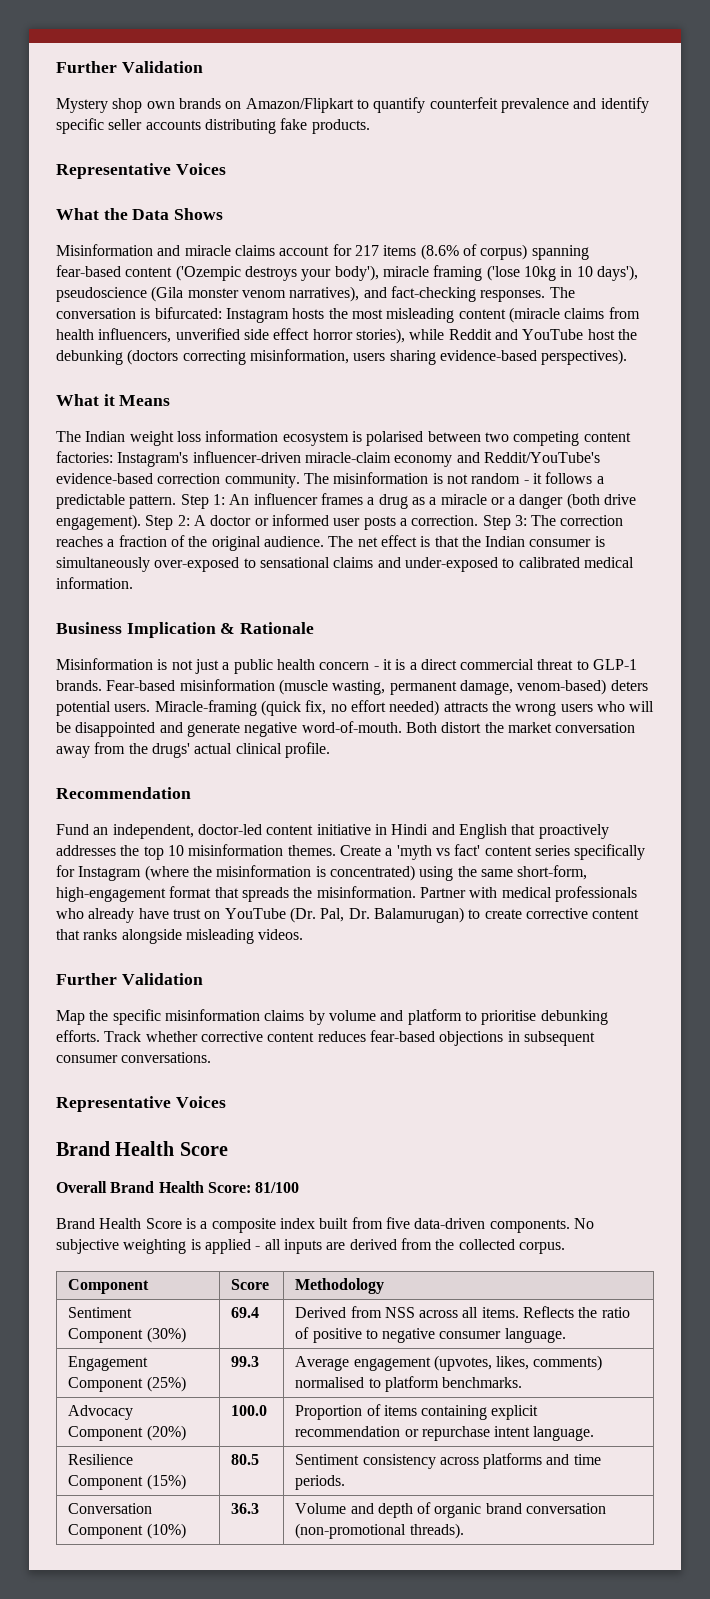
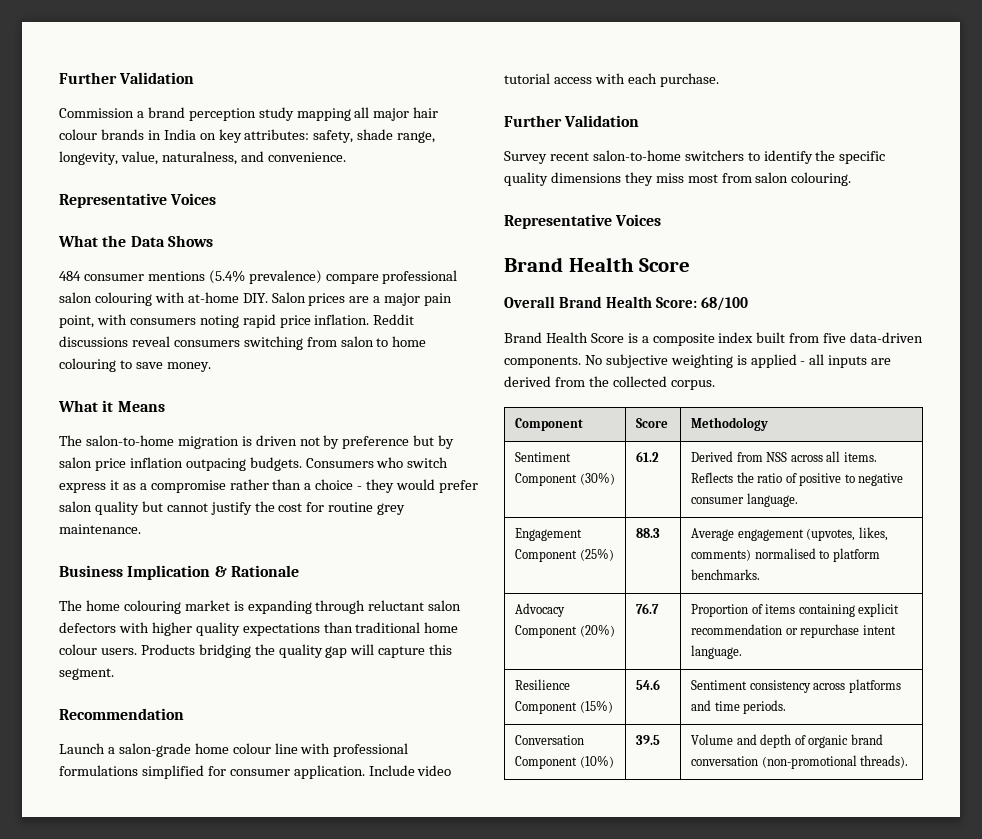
[56,61,203,73] [56,97,649,113] [56,118,370,134] Further Validation // Mystery shop own brands on Amazon/Flipkart to quantify counterfeit prevalence and identify specific seller accounts distributing fake products. -> [59,72,195,84] [59,107,439,121] [59,129,436,143] [59,151,346,165] Further Validation // Commission a brand perception study mapping all major hair colour brands in India on key attributes: safety, shade range, longevity, value, naturalness, and convenience.
[56,244,589,260] [56,265,638,281] [56,286,575,302] [56,307,640,323] [56,328,637,344] [56,349,628,365] [56,394,171,406] [56,430,631,446] [56,451,600,467] [56,472,604,488] [56,493,637,509] [56,514,624,530] [56,535,605,551] [56,557,634,572] [56,577,133,589] [56,622,315,638] [56,658,638,674] [56,679,648,695] [56,700,655,716] [56,721,636,737] [56,742,330,758] [56,787,191,799] [56,824,609,839] [56,844,646,860] [56,865,588,881] [56,886,637,902] [56,907,640,923] [56,929,304,944] [56,973,203,985] [56,1009,608,1025] [56,1030,595,1046] [56,1052,212,1063] Misinformation and miracle claims account for 217 items (8.6% of corpus) spanning fear-based content ('Ozempic destroys your body'), miracle framing ('lose 10kg in 10 days'), pseudoscience (Gila monster venom narratives), and fact-checking responses. The conversation is bifurcated: Instagram hosts the most misleading content (miracle claims from health influencers, unverified side effect horror stories), while Reddit and YouTube host the debunking (doctors correcting misinformation, users sharing evidence-based perspectives). // What it Means // The Indian weight loss information ecosystem is polarised between two competing content factories: Instagram's influencer-driven miracle-claim economy and Reddit/YouTube's evidence-based correction community. The misinformation is not random - it follows a predictable pattern. Step 1: An influencer frames a drug as a miracle or a danger (both drive engagement). Step 2: A doctor or informed user posts a correction. Step 3: The correction reaches a fraction of the original audience. The net effect is that the Indian consumer is simultaneously over-exposed to sensational claims and under-exposed to calibrated medical information. // Business Implication & Rationale // Misinformation is not just a public health concern - it is a direct commercial threat to GLP-1 brands. Fear-based misinformation (muscle wasting, permanent damage, venom-based) deters potential users. Miracle-framing (quick fix, no effort needed) attracts the wrong users who will be disappointed and generate negative word-of-mouth. Both distort the market conversation away from the drugs' actual clinical profile. // Recommendation // Fund an independent, doctor-led content initiative in Hindi and English that proactively addresses the top 10 misinformation themes. Create a 'myth vs fact' content series specifically for Instagram (where the misinformation is concentrated) using the same short-form, high-engagement format that spreads the misinformation. Partner with medical professionals who already have trust on YouTube (Dr. Pal, Dr. Balamurugan) to create corrective content that ranks alongside misleading videos. // Further Validation // Map the specific misinformation claims by volume and platform to prioritise debunking efforts. Track whether corrective content reduces fear-based objections in subsequent consumer conversations. -> [59,270,458,284] [59,292,453,306] [59,314,415,328] [59,336,427,350] [59,358,211,372] [58,400,165,412] [59,435,455,449] [59,457,449,471] [59,479,478,493] [59,501,406,515] [59,524,141,534] [59,565,299,580] [59,600,462,614] [59,622,459,636] [59,644,453,658] [59,668,114,680] [59,708,184,720] [59,743,409,757] [59,765,452,779] [504,73,719,87] [504,115,640,127] [504,150,886,164] [504,172,852,186] 484 consumer mentions (5.4% prevalence) compare professional salon colouring with at-home DIY. Salon prices are a major pain point, with consumers noting rapid price inflation. Reddit discussions reveal consumers switching from salon to home colouring to save money. // What it Means // The salon-to-home migration is driven not by preference but by salon price inflation outpacing budgets. Consumers who switch express it as a compromise rather than a choice - they would prefer salon quality but cannot justify the cost for routine grey maintenance. // Business Implication & Rationale // The home colouring market is expanding through reluctant salon defectors with higher quality expectations than traditional home colour users. Products bridging the quality gap will capture this segment. // Recommendation // Launch a salon-grade home colour line with professional formulations simplified for consumer application. Include video tutorial access with each purchase. // Further Validation // Survey recent salon-to-home switchers to identify the specific quality dimensions they miss most from salon colouring.
[255,1182,300,1193] 81/100 -> [700,297,748,311] 68/100
[231,1307,260,1318] 69.4 -> [636,451,660,462] 61.2
[231,1356,260,1367] 99.3 -> [636,528,661,538] 88.3
[231,1405,268,1416] 100.0 -> [636,603,660,614] 76.7
[231,1454,260,1465] 80.5 -> [636,679,661,690] 54.6
[231,1503,260,1514] 36.3 -> [636,735,661,745] 39.5

